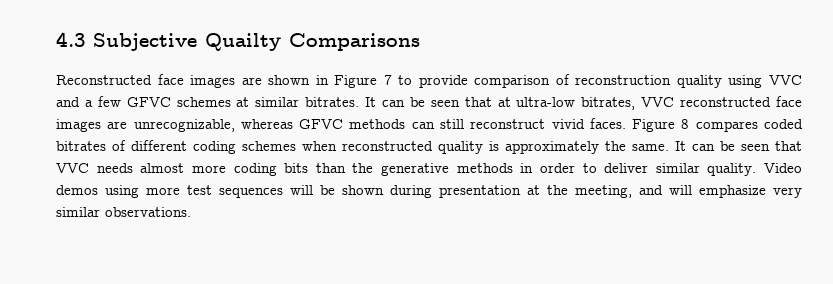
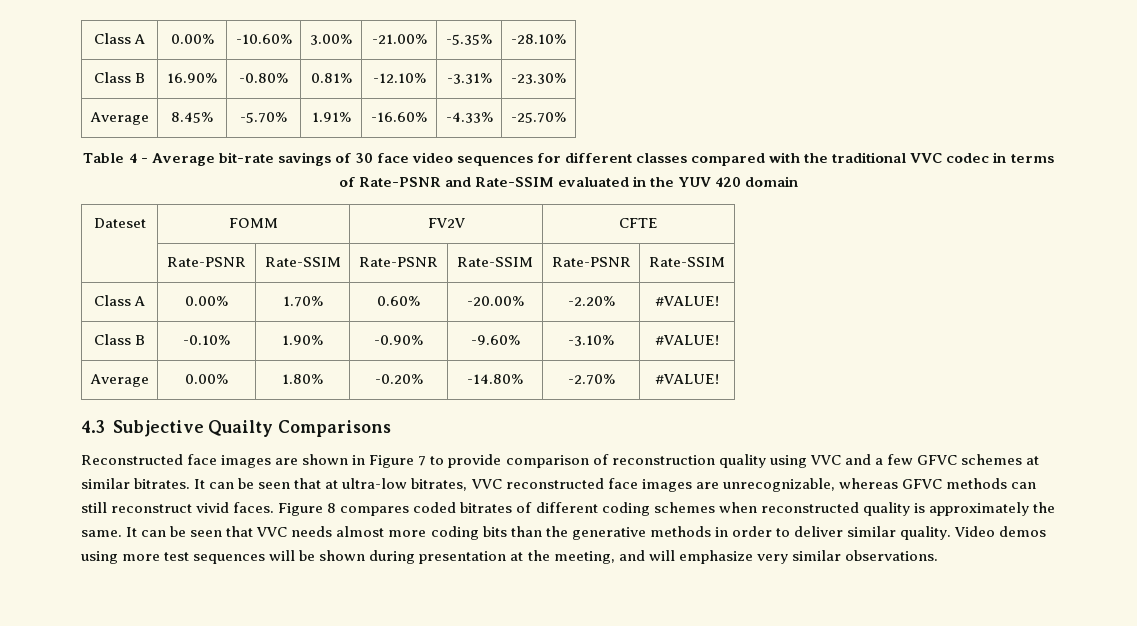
(56, 39) none -> [93,33,146,44] [170,34,214,44] [235,34,292,44] [310,34,352,45] [371,34,427,44] [446,34,492,45] [511,34,566,44] [93,72,146,83] [167,73,217,83] [239,73,288,83] [310,73,352,83] [372,73,426,83] [446,73,492,84] [511,73,566,84] [89,112,149,125] [171,112,213,123] [240,112,287,123] [311,112,351,122] [371,112,427,122] [445,112,493,123] [511,112,566,123] [83,152,1054,166] [338,176,799,187] [93,218,146,228] [229,218,278,228] [427,218,465,228] [619,218,658,228] [167,257,246,267] [264,257,341,267] [359,257,438,267] [457,257,533,267] [551,257,631,267] [649,257,725,267] [93,295,146,306] [185,296,228,306] [282,296,323,307] [377,296,420,306] [466,296,524,306] [567,296,615,306] [655,296,719,306] [93,334,146,345] [183,335,230,345] [282,335,323,345] [374,335,423,345] [470,335,520,345] [568,335,614,346] [655,335,719,345] [89,374,149,387] [185,374,228,384] [282,374,323,384] [374,374,423,384] [467,374,523,384] [567,374,615,385] [655,374,719,384] Class A | 0.00% | -10.60% | 3.00% | -21.00% | -5.35% | -28.10% // Class B | 16.90% | -0.80% | 0.81% | -12.10% | -3.31% | -23.30% // Average | 8.45% | -5.70% | 1.91% | -16.60% | -4.33% | -25.70% // Table 4 - Average bit-rate savings of 30 face video sequences for different classes compared with the traditional VVC codec in terms of Rate-PSNR and Rate-SSIM evaluated in the YUV 420 domain // Dateset | FOMM | FV2V | CFTE // | Rate-PSNR | Rate-SSIM | Rate-PSNR | Rate-SSIM | Rate-PSNR | Rate-SSIM // Class A | 0.00% | 1.70% | 0.60% | -20.00% | -2.20% | #VALUE! // Class B | -0.10% | 1.90% | -0.90% | -9.60% | -3.10% | #VALUE! // Average | 0.00% | 1.80% | -0.20% | -14.80% | -2.70% | #VALUE! //

